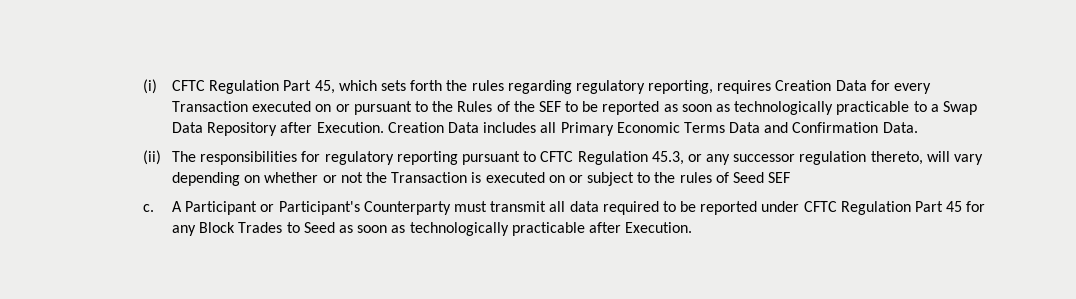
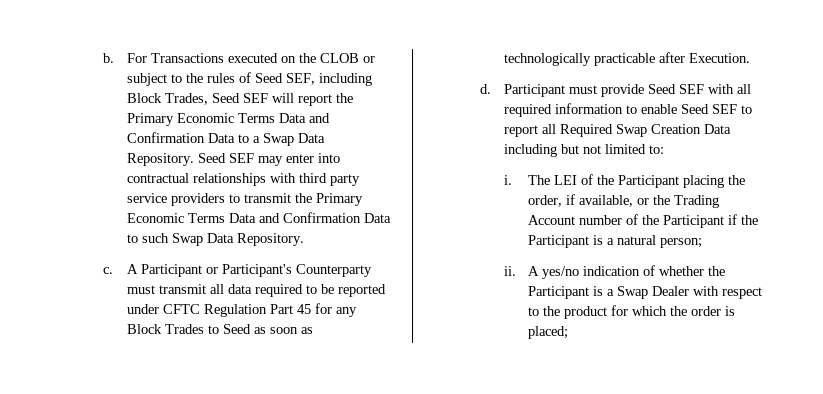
[142,79,931,94] [172,101,977,115] [172,122,918,136] [142,150,983,165] [172,172,565,186] (i) CFTC Regulation Part 45, which sets forth the rules regarding regulatory reporting, requires Creation Data for every Transaction executed on or pursuant to the Rules of the SEF to be reported as soon as technologically practicable to a Swap Data Repository after Execution. Creation Data includes all Primary Economic Terms Data and Confirmation Data. // (ii) The responsibilities for regulatory reporting pursuant to CFTC Regulation 45.3, or any successor regulation thereto, will vary depending on whether or not the Transaction is executed on -> [103,53,360,63] b. For Transactions executed on the CLOB
[768,172,791,183] SEF -> [286,73,373,86] [127,93,354,106] [127,113,331,126] [127,132,326,146] [127,153,341,166] [127,173,361,186] [127,193,364,206] [127,212,392,223] [127,233,305,246] SEF, including Block Trades, Seed SEF will report the Primary Economic Terms Data and Confirmation Data to a Swap Data Repository. Seed SEF may enter into contractual relationships with third party service providers to transmit the Primary Economic Terms Data and Confirmation Data to such Swap Data Repository.
(693, 227) none -> [480,84,752,97] [504,103,753,117] [504,124,732,137] [504,144,665,157] [504,174,746,188] [528,194,720,208] [528,214,759,228] [528,235,703,248] [504,265,726,279] [528,286,763,299] [528,305,736,319] [528,326,569,339] // d. Participant must provide Seed SEF with all required information to enable Seed SEF to report all Required Swap Creation Data including but not limited to: // i. The LEI of the Participant placing the order, if available, or the Trading Account number of the Participant if the Participant is a natural person; // ii. A yes/no indication of whether the Participant is a Swap Dealer with respect to the product for which the order is placed;

